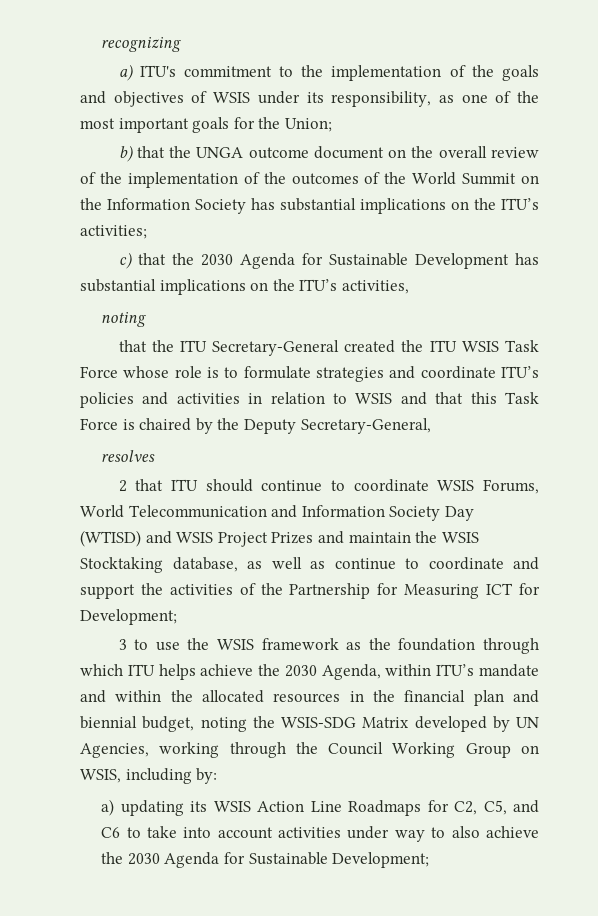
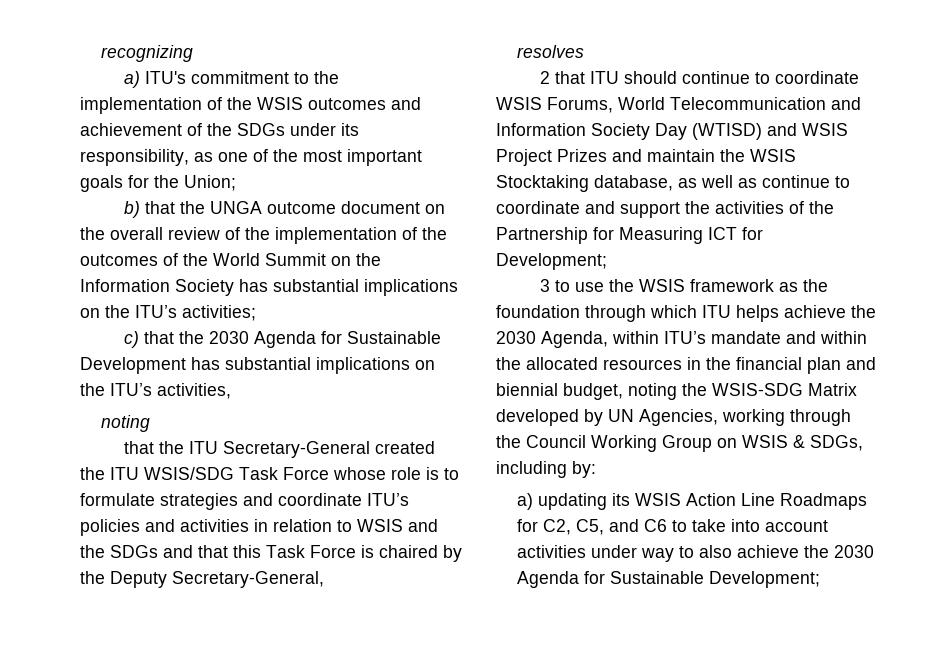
[501,65,539,81] [80,91,251,107] goals and objectives of WSIS -> [257,97,421,110] [80,123,285,136] WSIS outcomes and achievement of the SDGs
[461,341,499,352] WSIS -> [144,467,234,480] WSIS/SDG
(427, 398) none -> [80,545,193,558] the SDGs and
[80,769,121,783] WSIS, -> [742,435,863,451] WSIS & SDGs,

